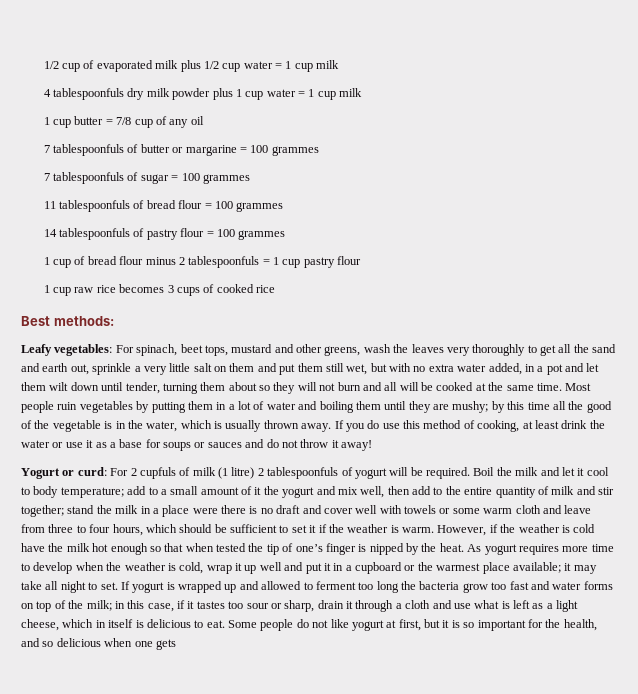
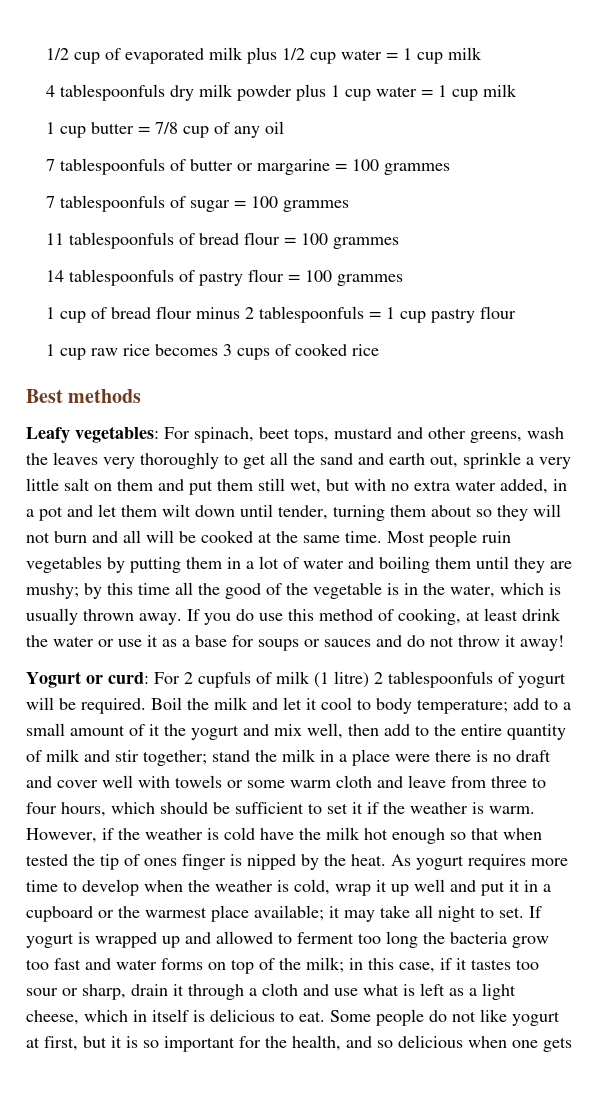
[53,316,114,326] methods: -> [68,389,142,403] methods
[295,544,323,552] one’s -> [144,858,177,866] ones

